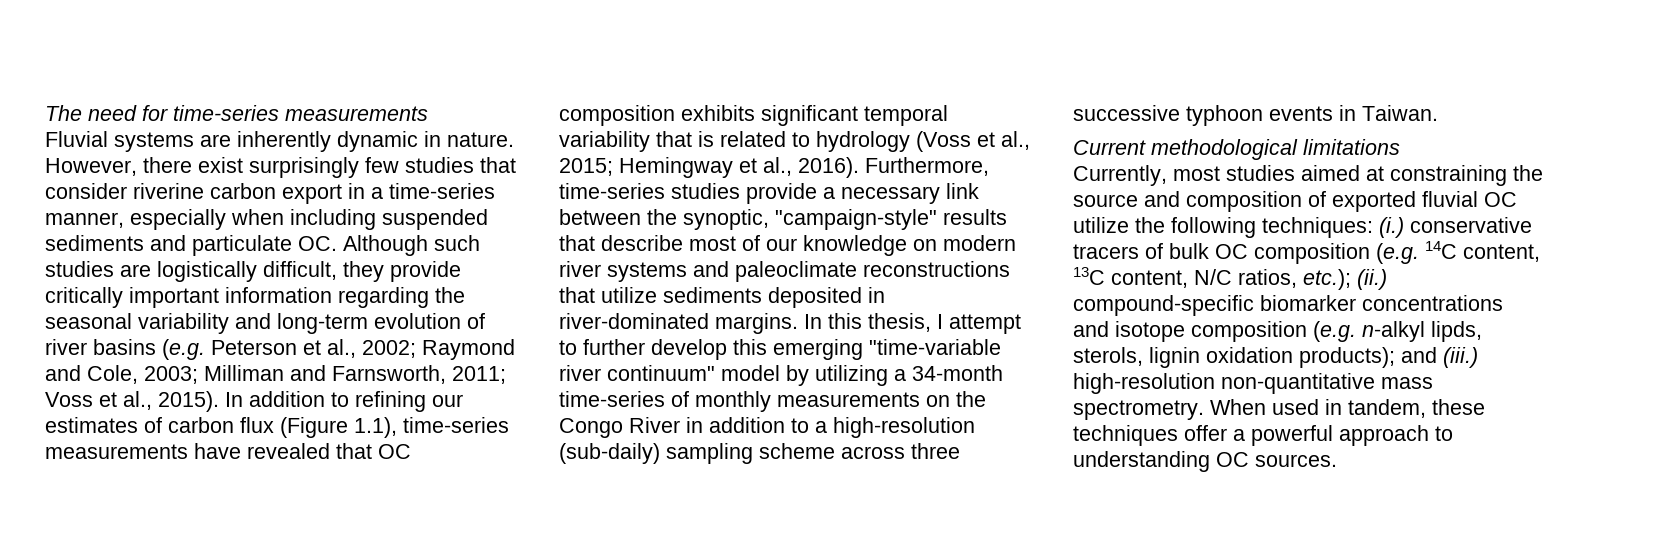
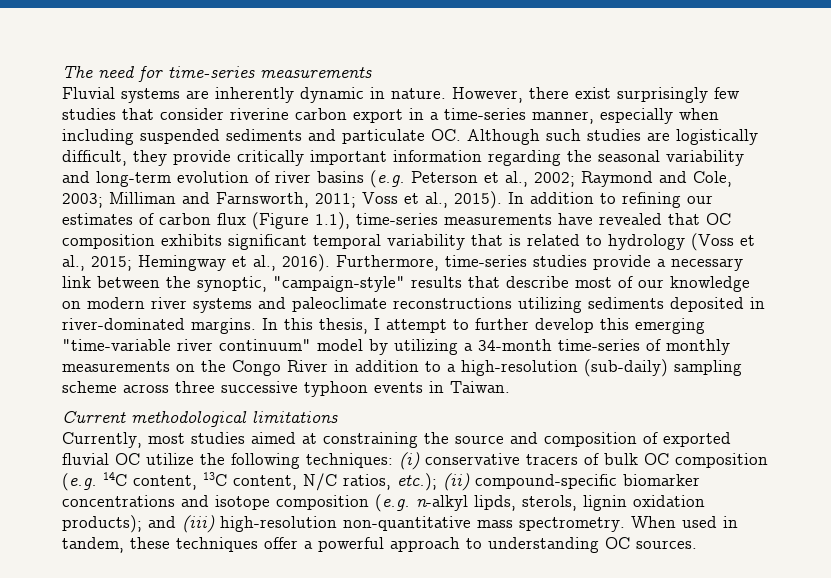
[559,287,657,303] that utilize -> [518,297,582,313] utilizing
[1379,217,1404,238] (i.) -> [399,452,420,470] (i)
[1357,269,1387,290] (ii.) -> [443,473,470,491] (ii)
[1443,347,1478,368] (iii.) -> [182,515,215,533] (iii)

